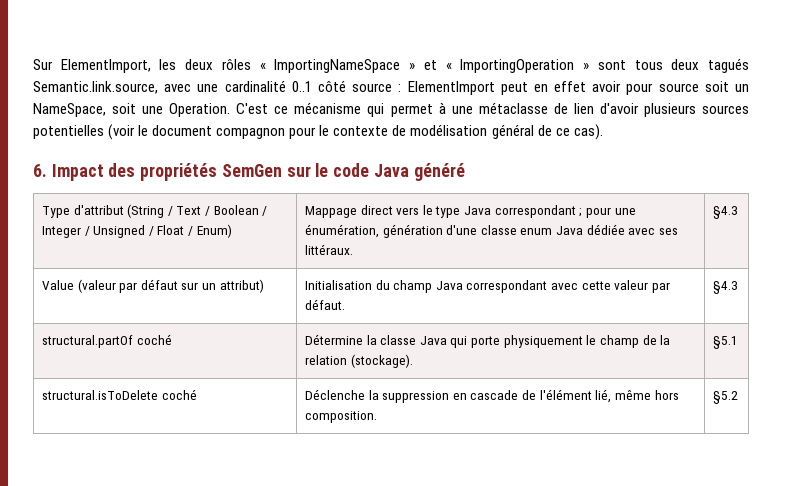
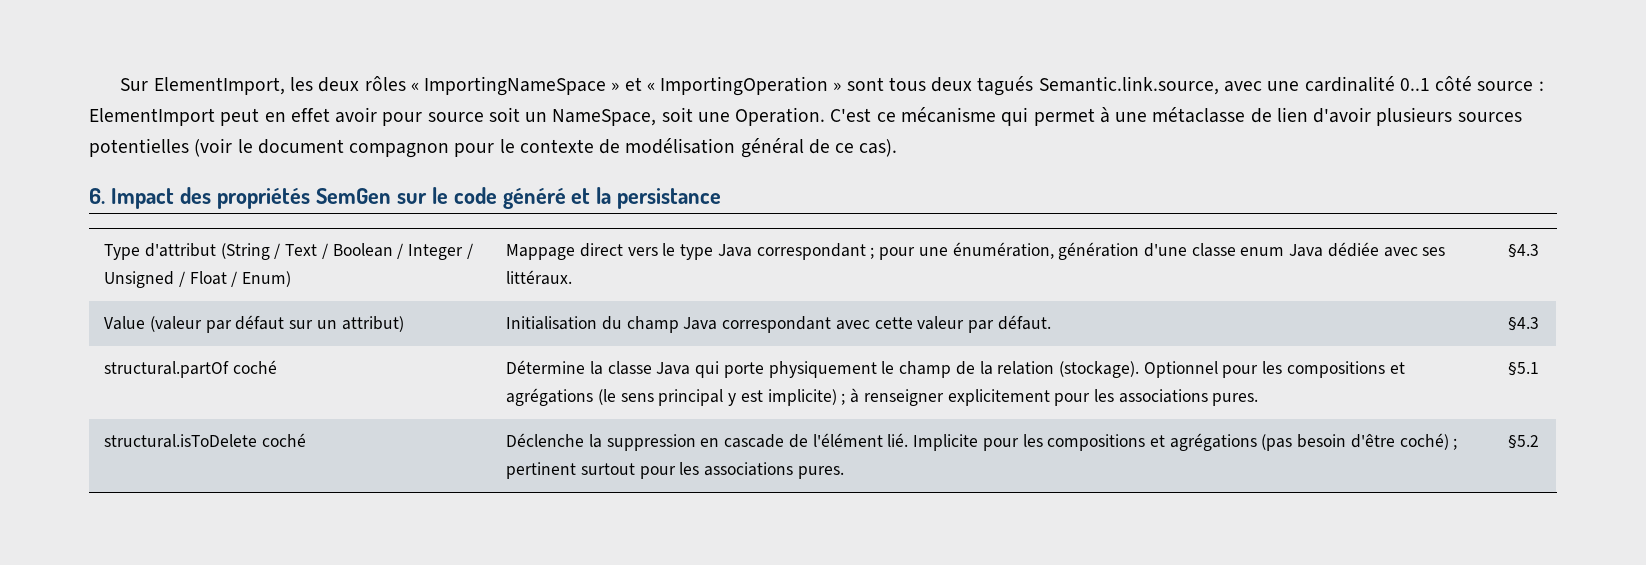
[373,164,409,177] Java -> (497, 195) none
(465, 172) none -> [571,187,722,209] et la persistance
(413, 361) none -> [1143,361,1405,378] [506,388,1259,406] Optionnel pour les compositions et agrégations (le sens principal y est implicite) ; à renseigner explicitement pour les associations pures.
[595,389,679,403] [304,411,377,423] lié, même hors composition. -> [887,433,1458,451] [506,462,844,479] lié. Implicite pour les compositions et agrégations (pas besoin d'être coché) ; pertinent surtout pour les associations pures.

